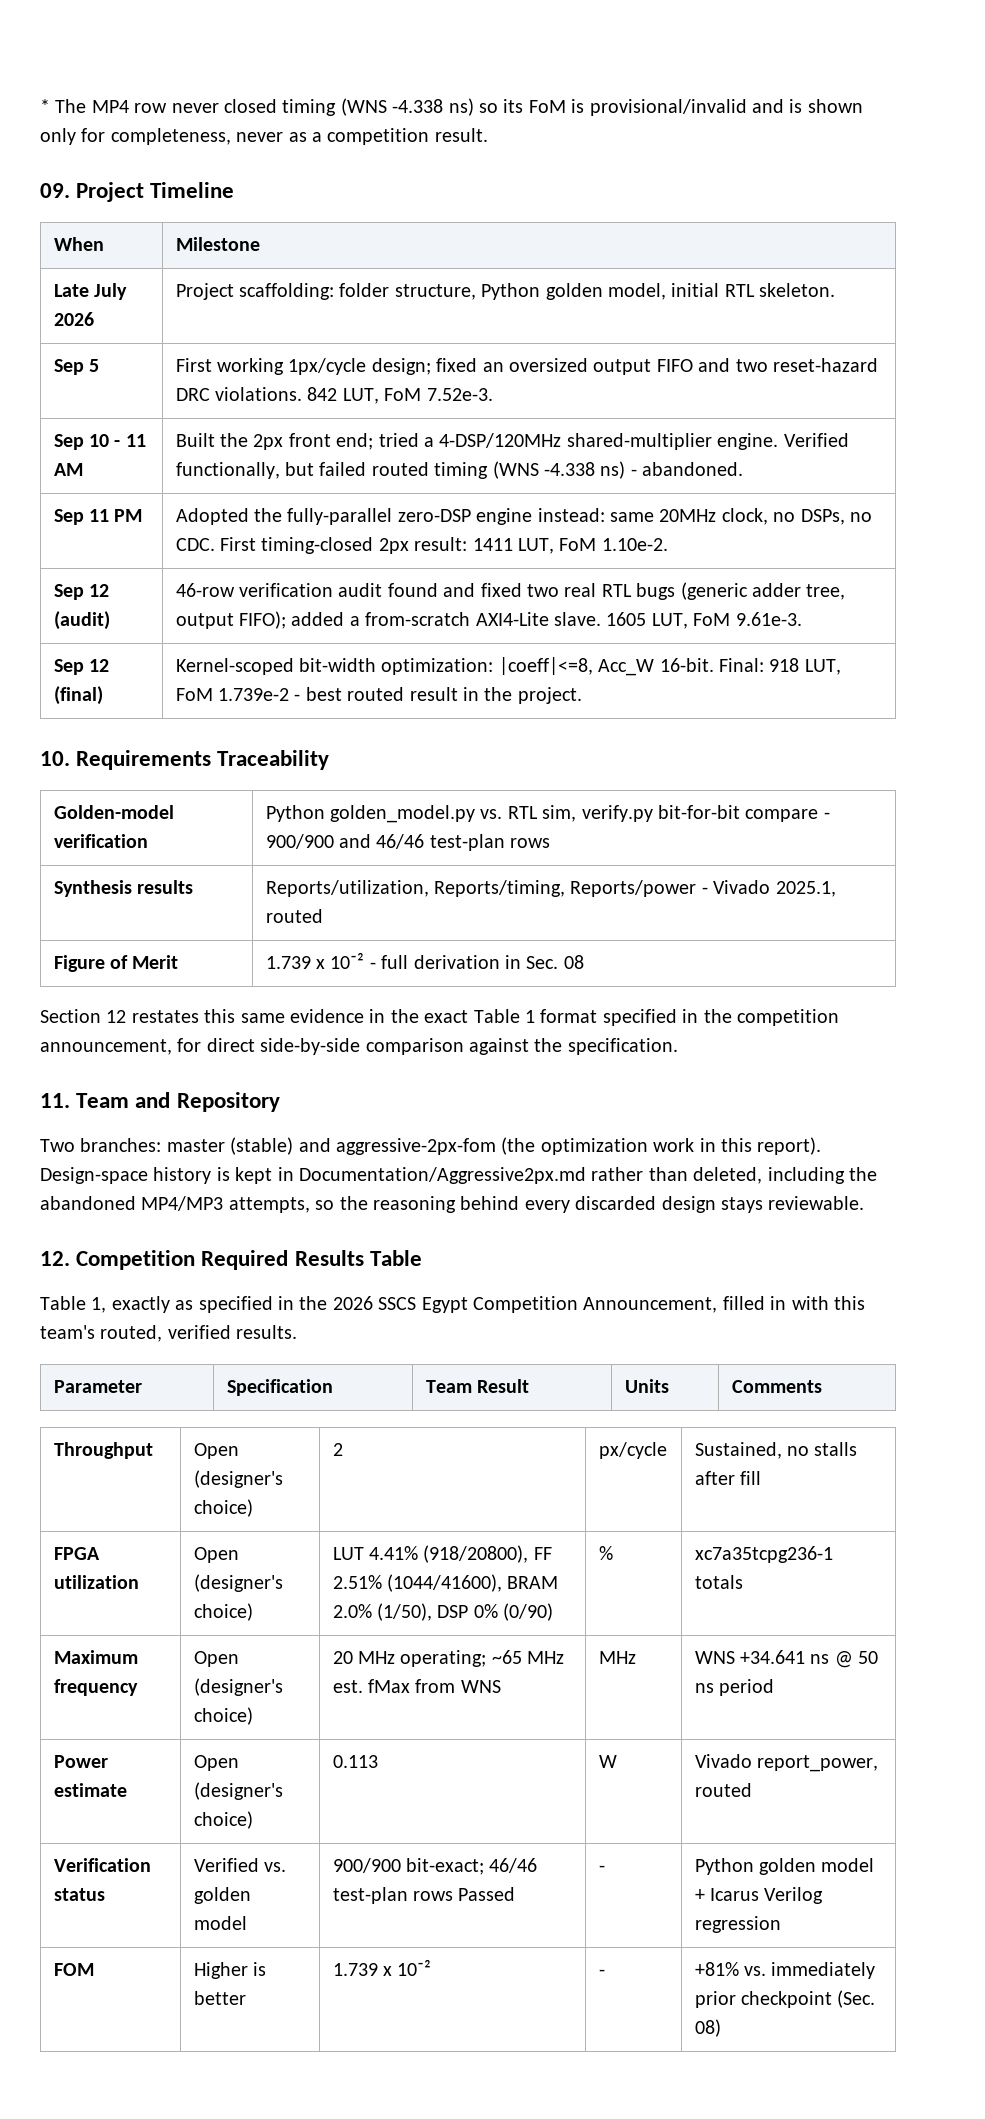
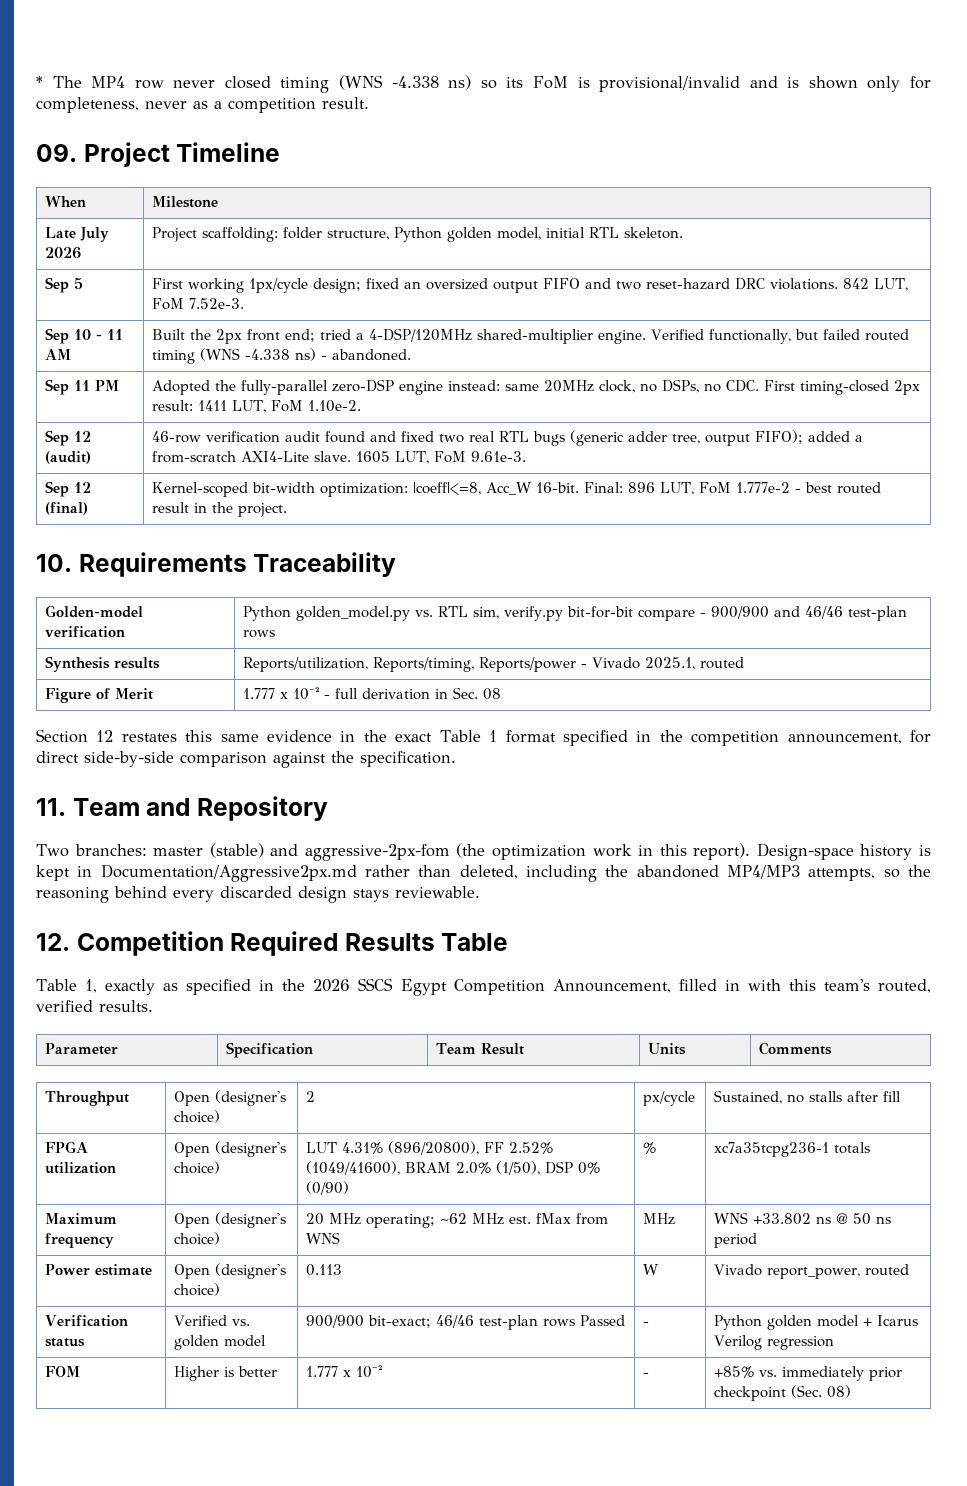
[769,658,841,675] [175,688,290,701] 918 LUT, FoM 1.739e-2 -> [627,482,790,495] 896 LUT, FoM 1.777e-2
[265,956,311,969] 1.739 -> [242,688,275,699] 1.777
[369,1545,552,1563] [332,1574,503,1592] 4.41% (918/20800), FF 2.51% (1044/41600), -> [341,1141,553,1155] [305,1161,400,1175] 4.31% (896/20800), FF 2.52% (1049/41600),
[491,1650,522,1664] ~65 -> [439,1213,467,1224] ~62
[740,1650,806,1664] +34.641 -> [752,1213,811,1225] +33.802
[332,1963,378,1976] 1.739 -> [305,1366,338,1377] 1.777
[694,1962,739,1976] +81% -> [713,1366,754,1378] +85%

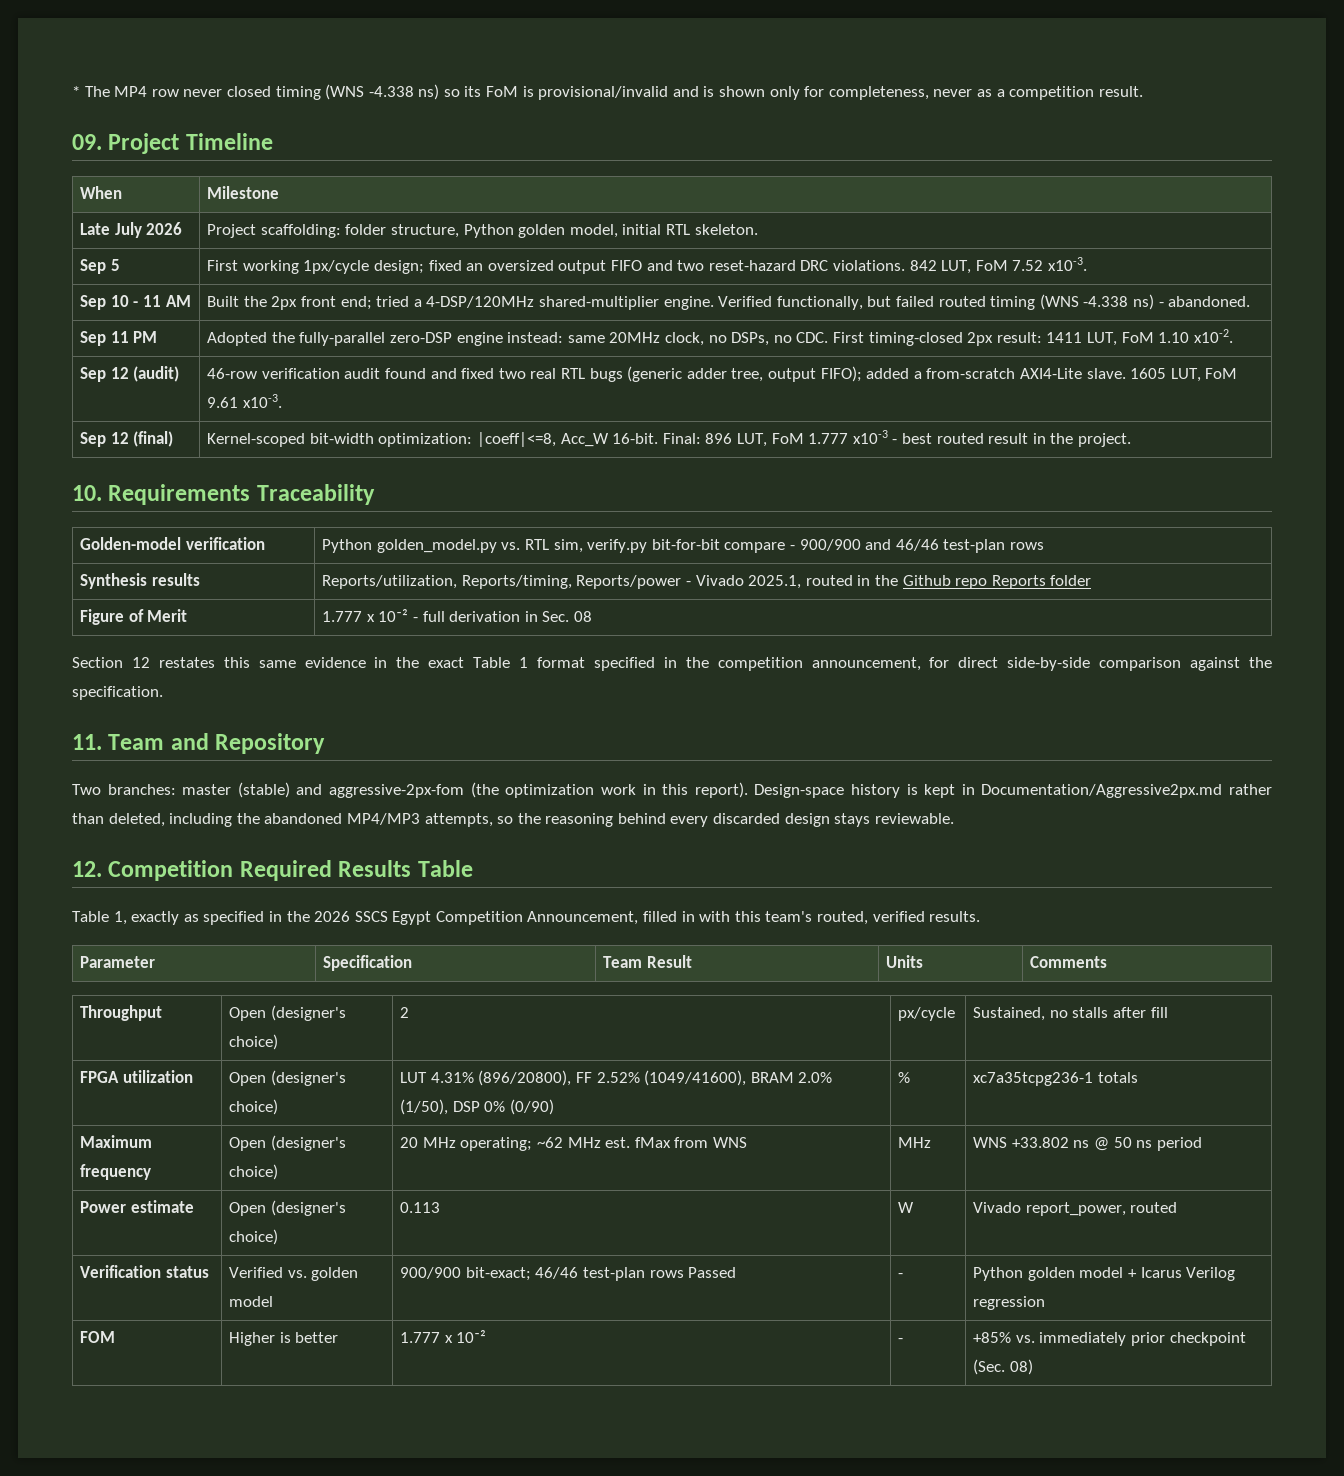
[188,298,244,309] 7.52e-3. -> [1012,257,1087,271] 7.52 x10-3.
[307,400,361,412] 1.10e-2. -> [1158,329,1233,343] 1.10 x10-2.
[470,451,526,462] 9.61e-3. -> [207,394,282,408] 9.61 x10-3.
[735,482,790,493] 1.777e-2 -> [808,430,888,444] 1.777 x10-3
(744, 663) none -> [857,575,1092,589] in the Github repo Reports folder

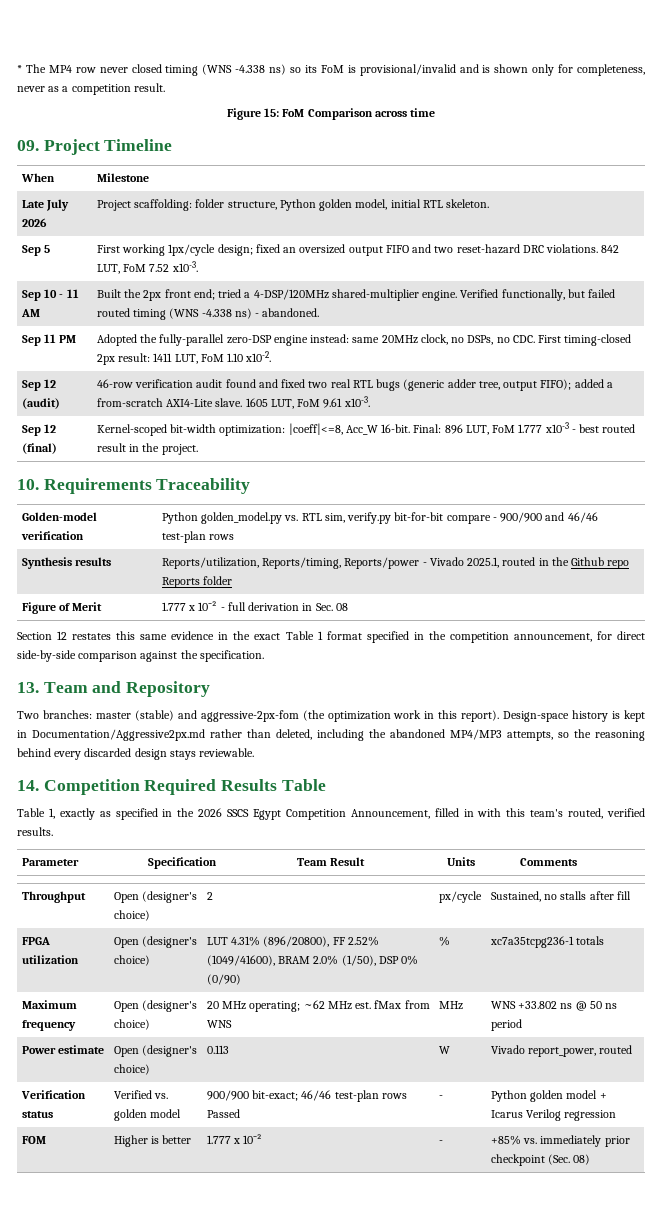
(1143, 91) none -> [226,108,436,120] // Figure 15: FoM Comparison across time
[72,734,102,750] 11. -> [17,682,39,693] 13.
[72,861,102,877] 12. -> [17,780,39,791] 14.

